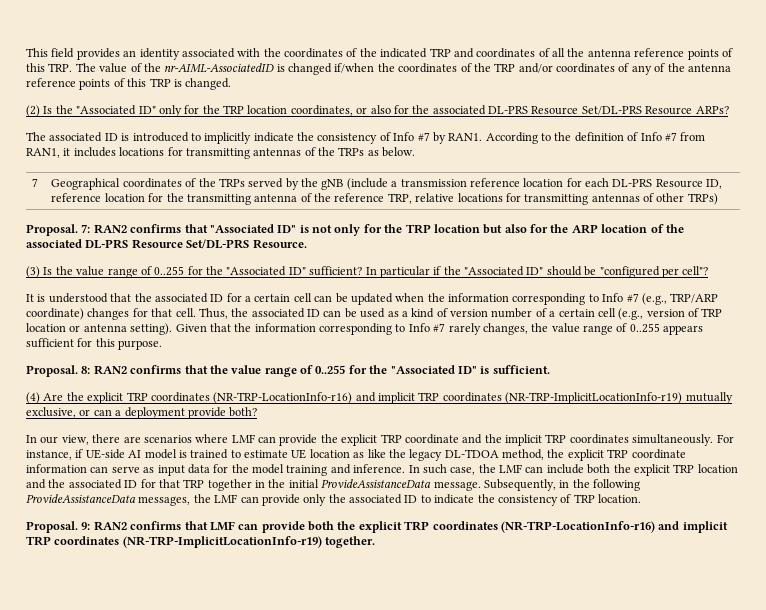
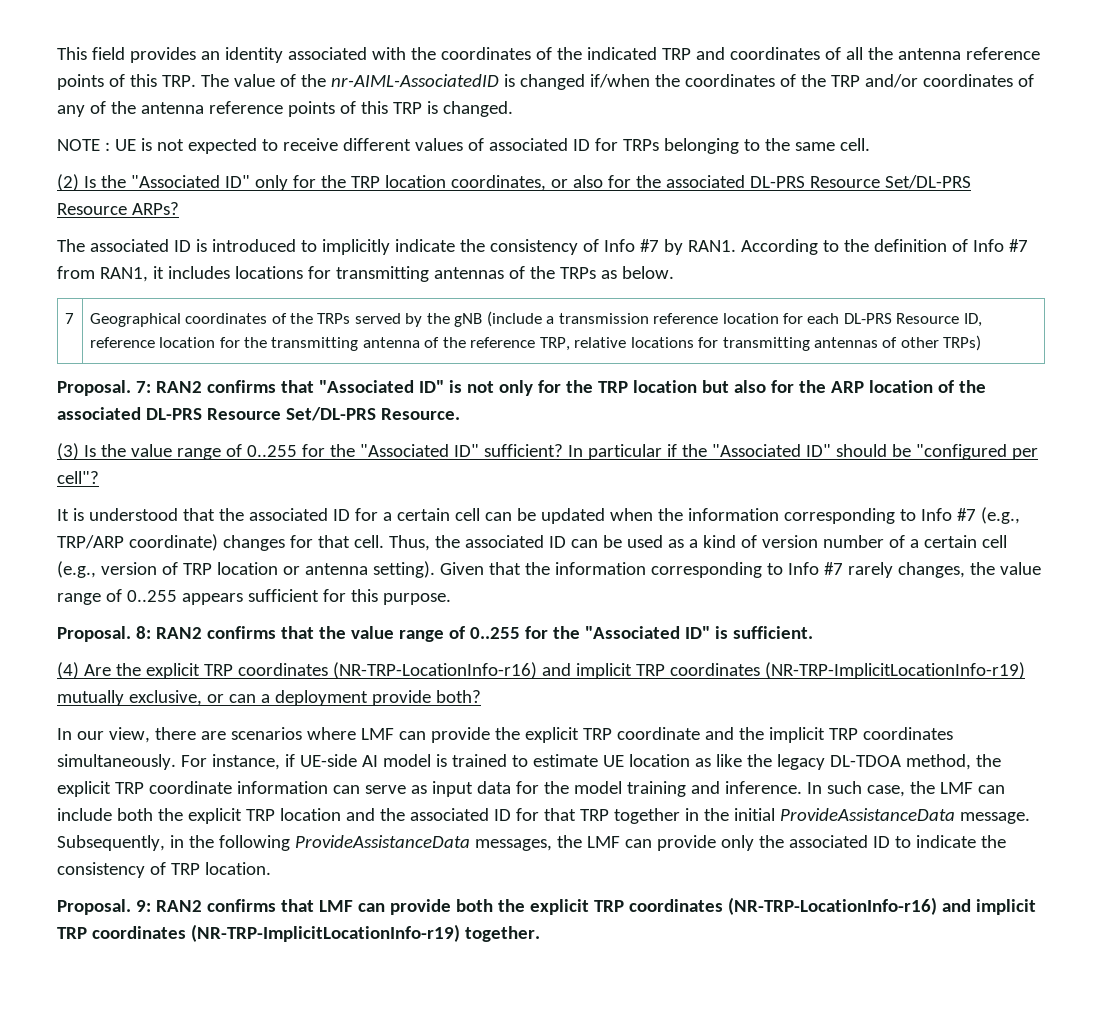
(232, 84) none -> [57,138,870,154] // NOTE : UE is not expected to receive different values of associated ID for TRPs belonging to the same cell.

